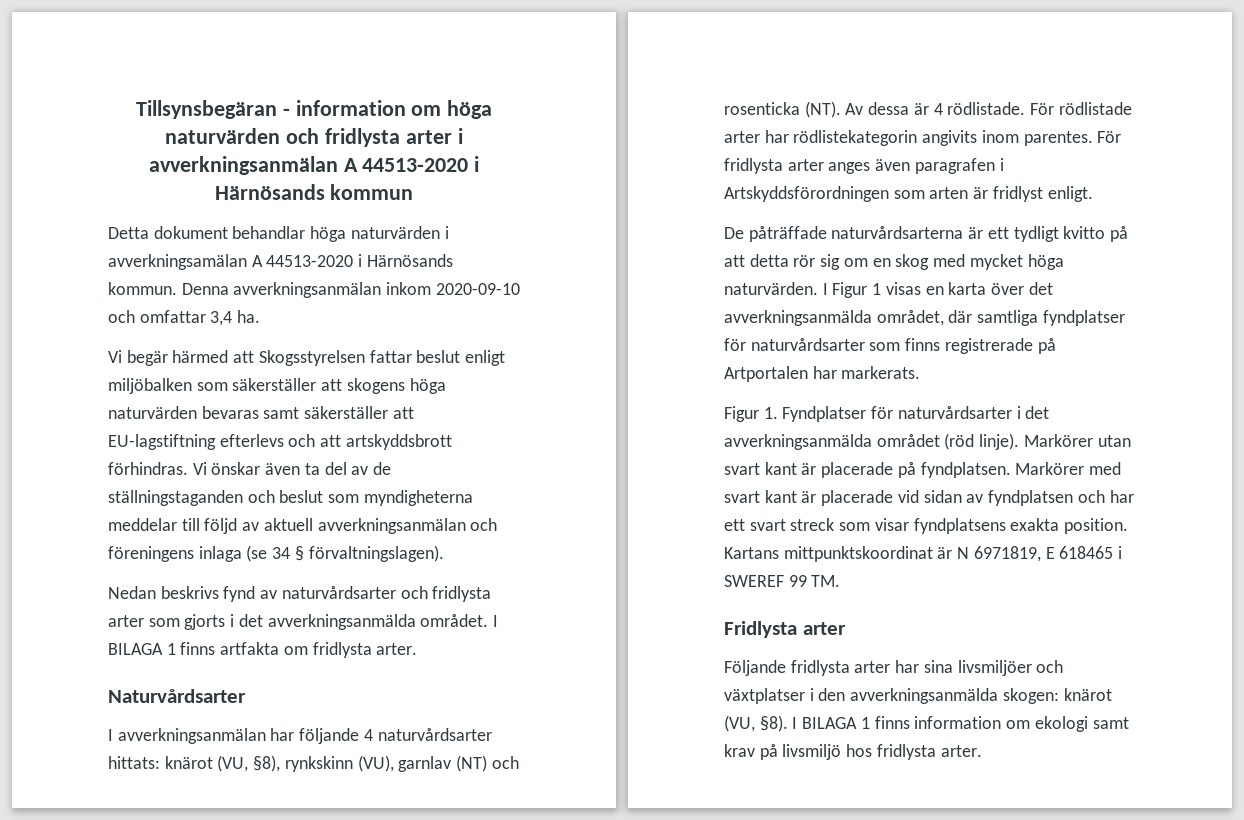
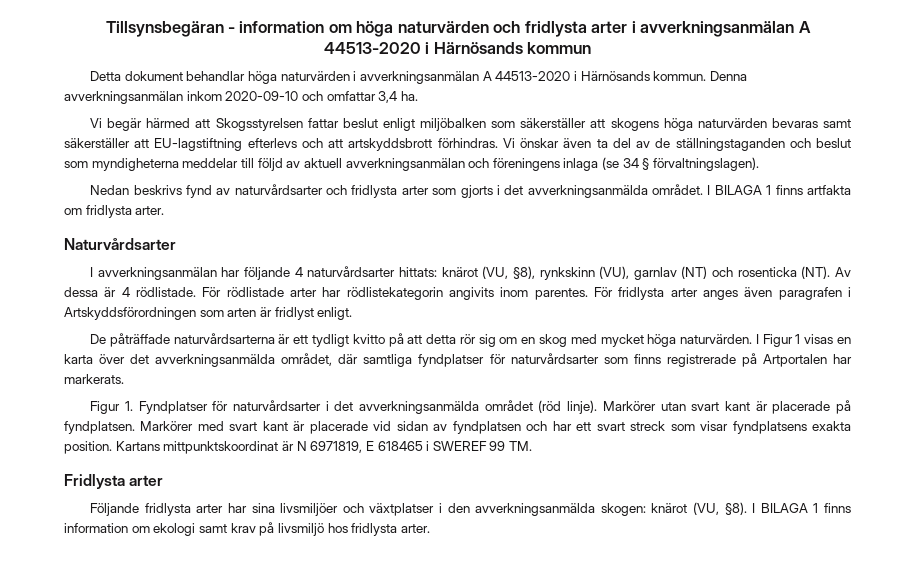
[108,254,247,270] avverkningsamälan -> [360,71,480,84] avverkningsanmälan

